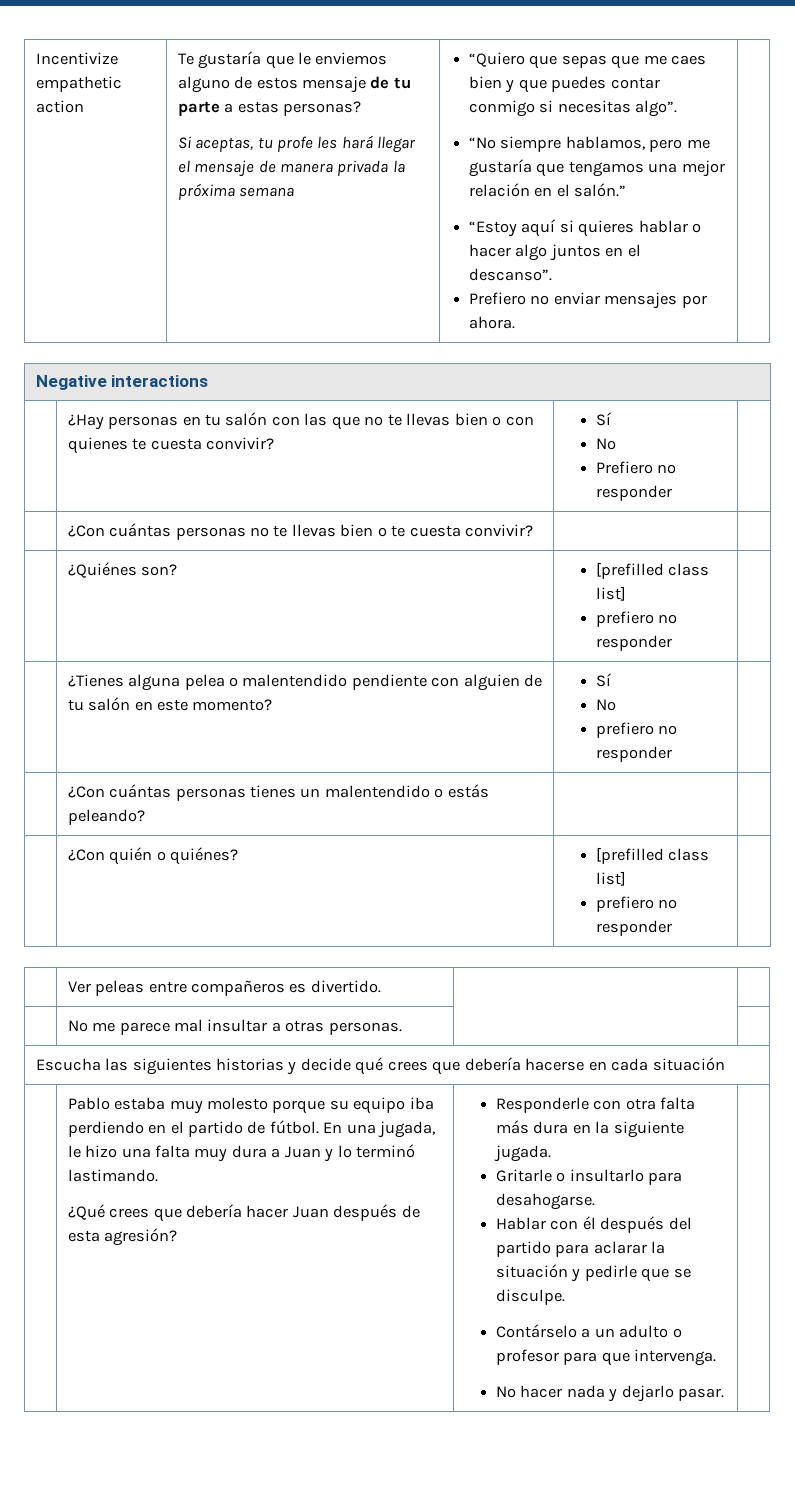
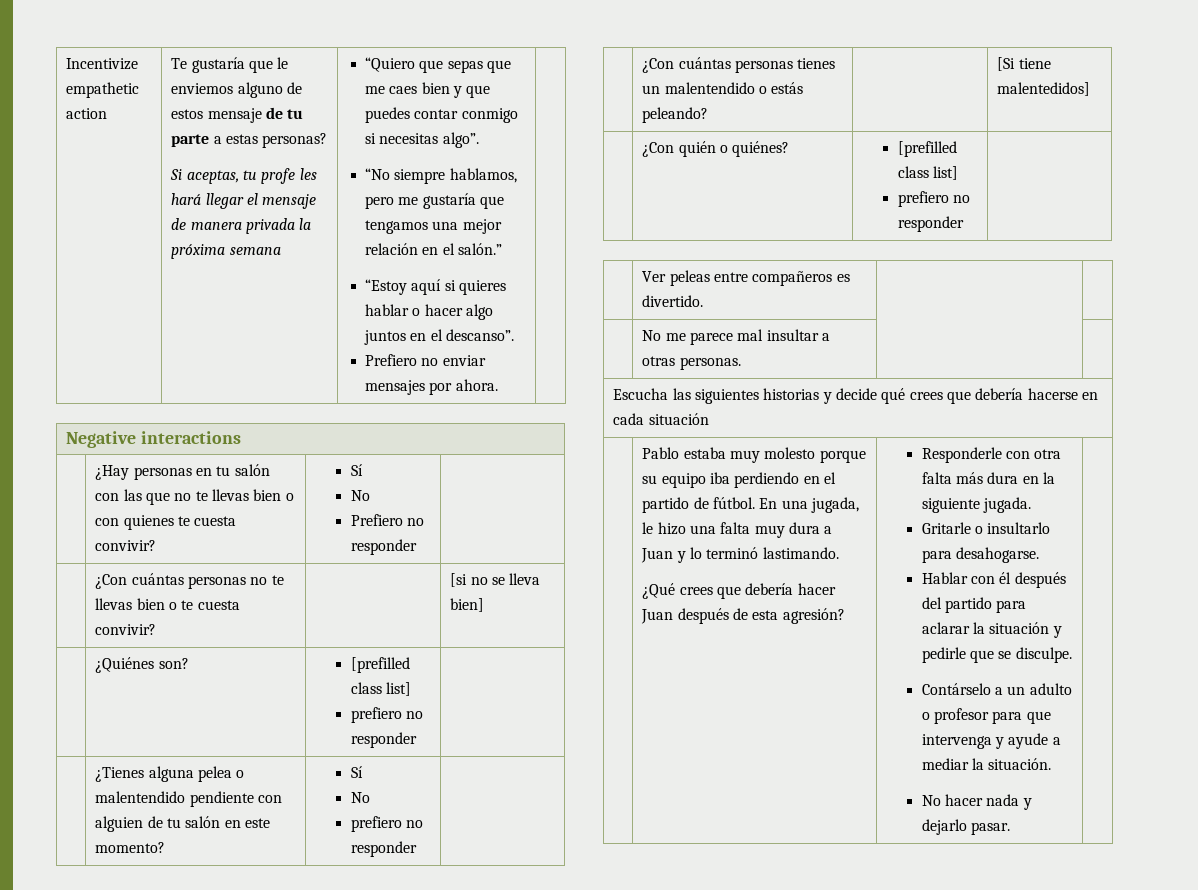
(534, 530) none -> [450,573,541,587] [450,598,485,612] [si no se lleva bien]
(145, 817) none -> [997,57,1051,71] [997,82,1091,96] [Si tiene malentedidos]
[634,1349,717,1366] intervenga. -> [921,733,1061,749] [921,758,1052,770] intervenga y ayude a mediar la situación.

